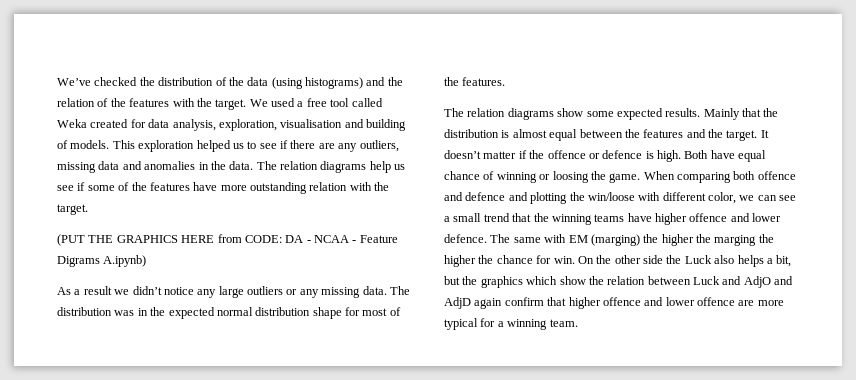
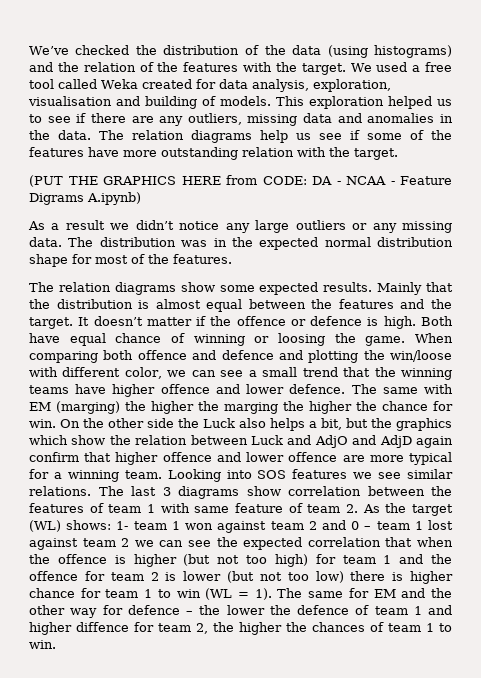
(578, 323) none -> [167,469,453,482] [29,486,452,499] [29,503,454,516] [29,520,454,533] [29,537,453,550] [29,554,452,567] [29,571,453,584] [29,588,453,600] [29,605,452,618] [29,622,452,635] [29,640,56,649] Looking into SOS features we see similar relations. The last 3 diagrams show correlation between the features of team 1 with same feature of team 2. As the target (WL) shows: 1- team 1 won against team 2 and 0 – team 1 lost against team 2 we can see the expected correlation that when the offence is higher (but not too high) for team 1 and the offence for team 2 is lower (but not too low) there is higher chance for team 1 to win (WL = 1). The same for EM and the other way for defence – the lower the defence of team 1 and higher diffence for team 2, the higher the chances of team 1 to win.

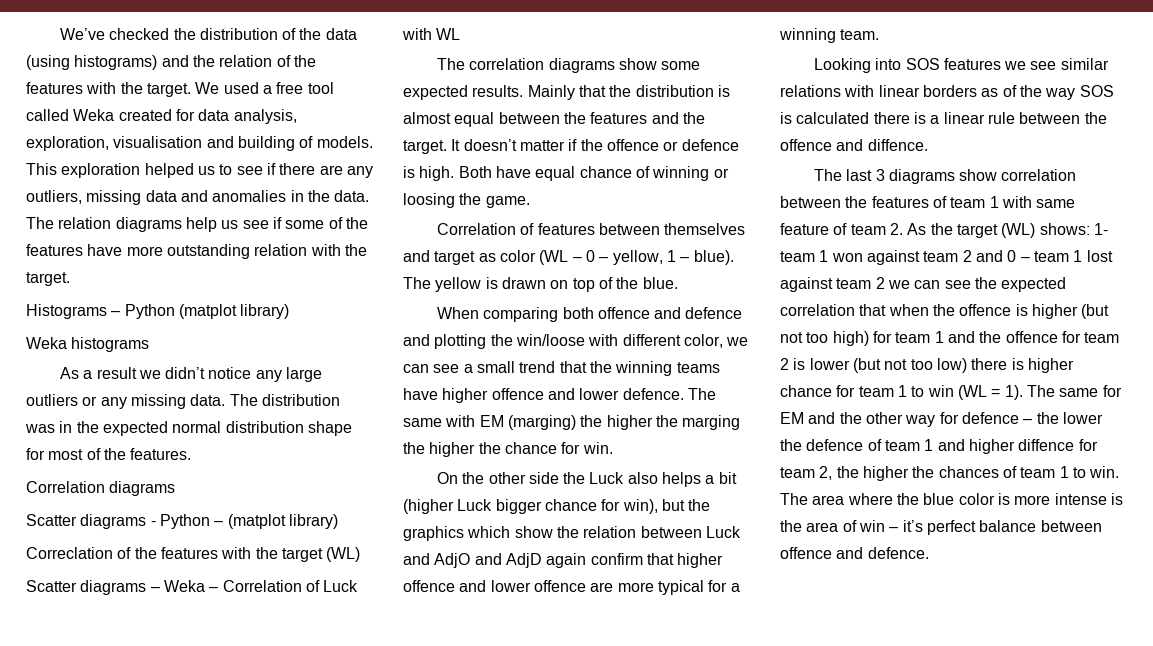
[29,175,452,187] [29,192,141,205] (PUT THE GRAPHICS HERE from CODE: DA - NCAA - Feature Digrams A.ipynb) -> [26,304,290,319] [26,337,150,352] Histograms – Python (matplot library) // Weka histograms
[29,282,111,292] // The relation -> [26,481,176,496] [26,514,338,529] [26,547,361,562] [26,580,359,595] [402,28,461,40] [436,58,545,70] // Correlation diagrams // Scatter diagrams - Python – (matplot library) // Correclation of the features with the target (WL) // Scatter diagrams – Weka – Correlation of Luck with WL // The correlation
(406, 341) none -> [436,223,746,235] [403,250,734,265] [403,277,678,292] // Correlation of features between themselves and target as color (WL – 0 – yellow, 1 – blue). The yellow is drawn on top of the blue. //
(56, 423) none -> (613, 448) //
[321,418,342,430] bit, -> [718,472,737,484] [403,499,658,514] bit (higher Luck bigger chance for win),
(162, 474) none -> (880, 34) //
[29,486,91,496] relations. -> [780,85,1114,100] [780,112,1107,124] [780,139,928,151] relations with linear borders as of the way SOS is calculated there is a linear rule between the offence and diffence. //
(56, 644) none -> [780,493,1123,505] [780,520,1102,535] [780,547,929,559] The area where the blue color is more intense is the area of win – it’s perfect balance between offence and defence.

